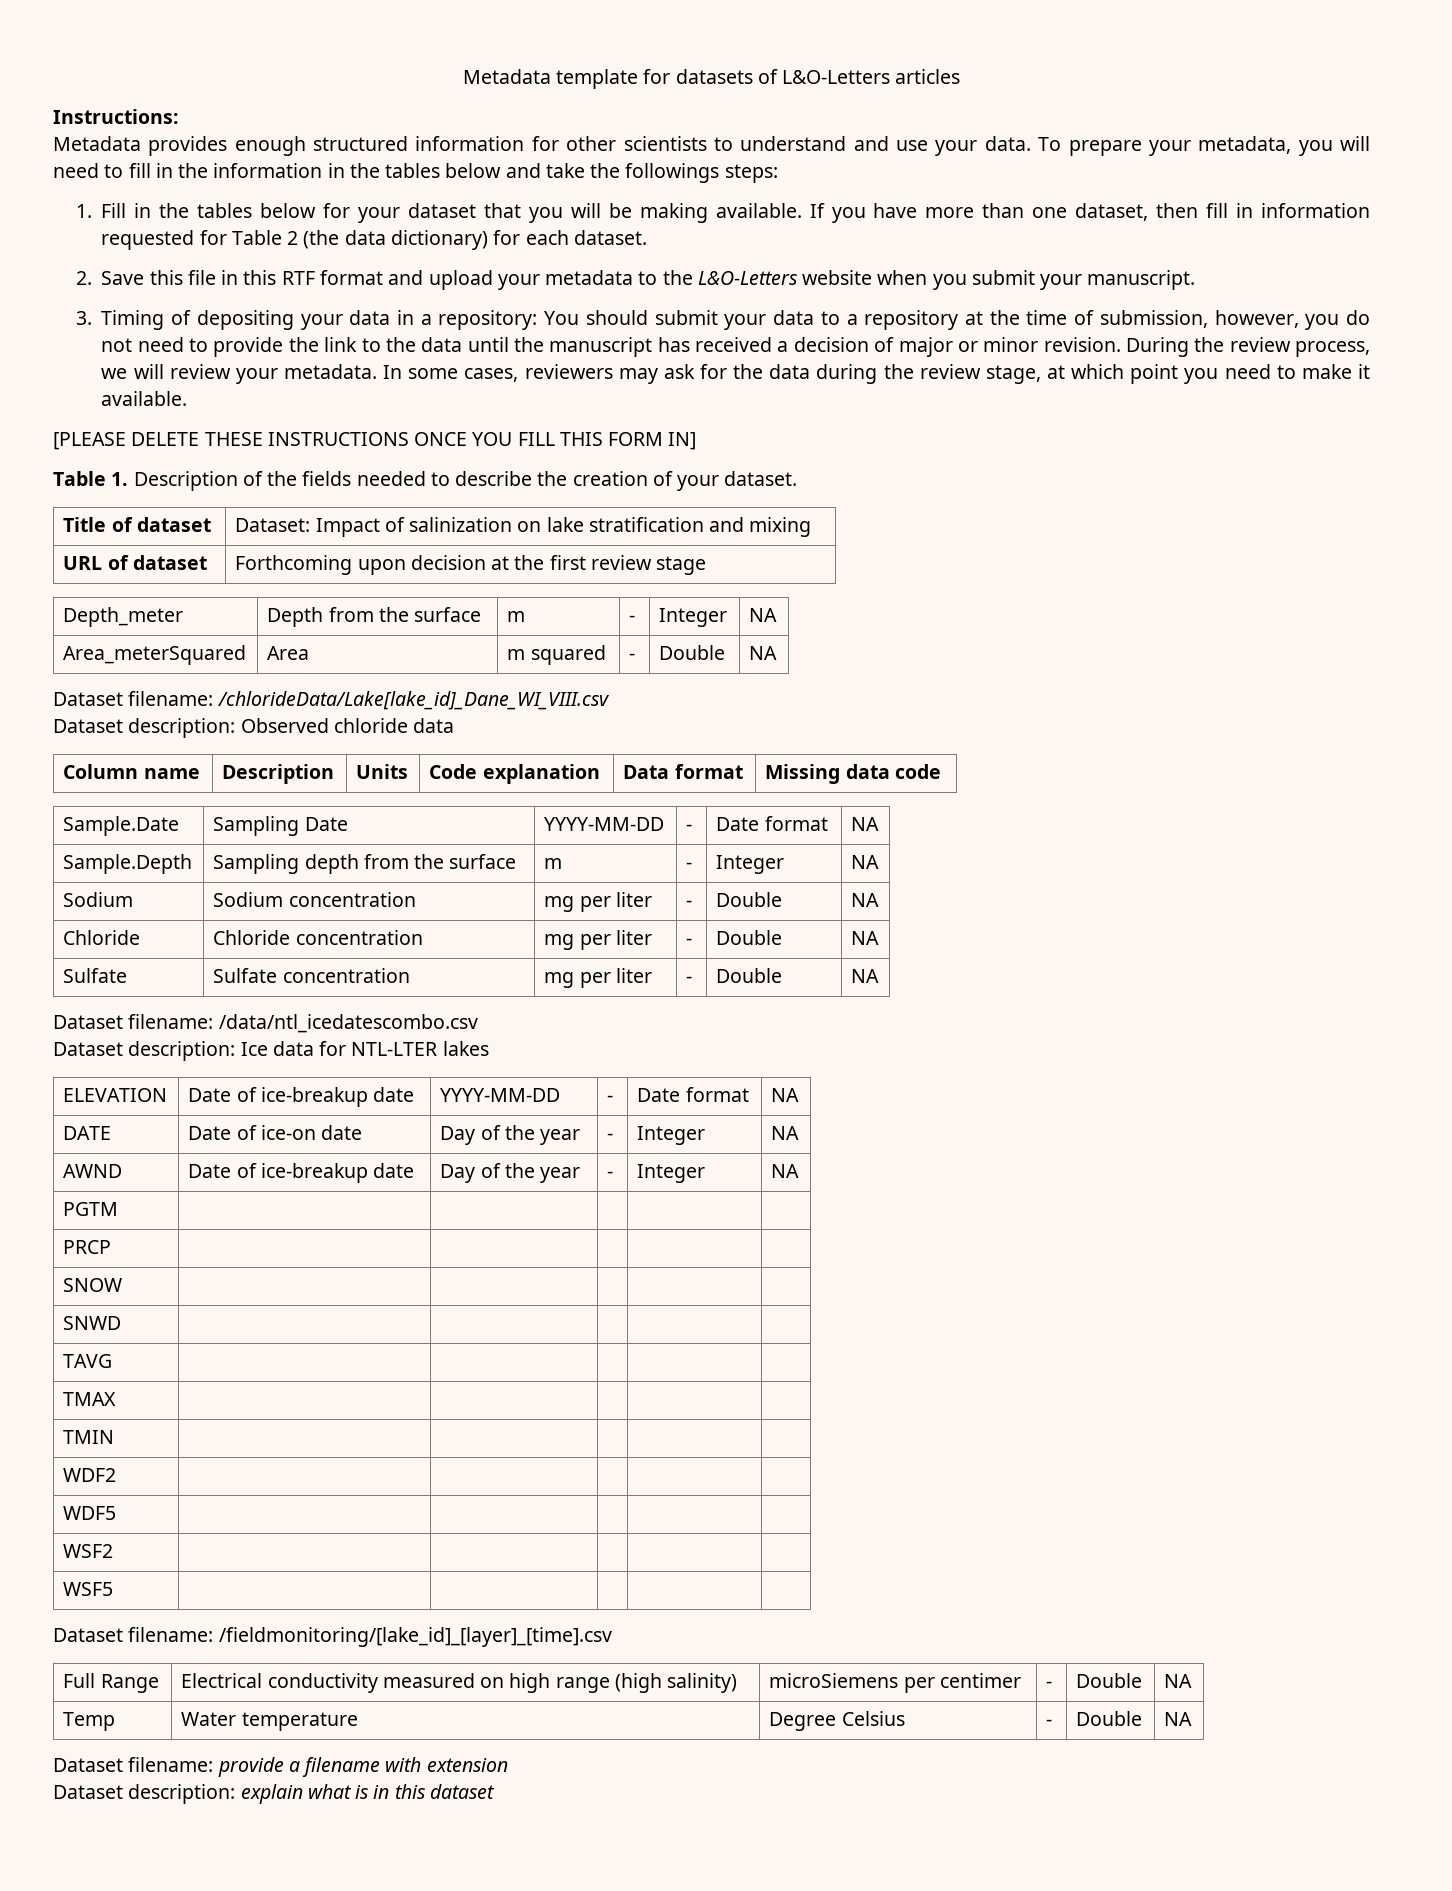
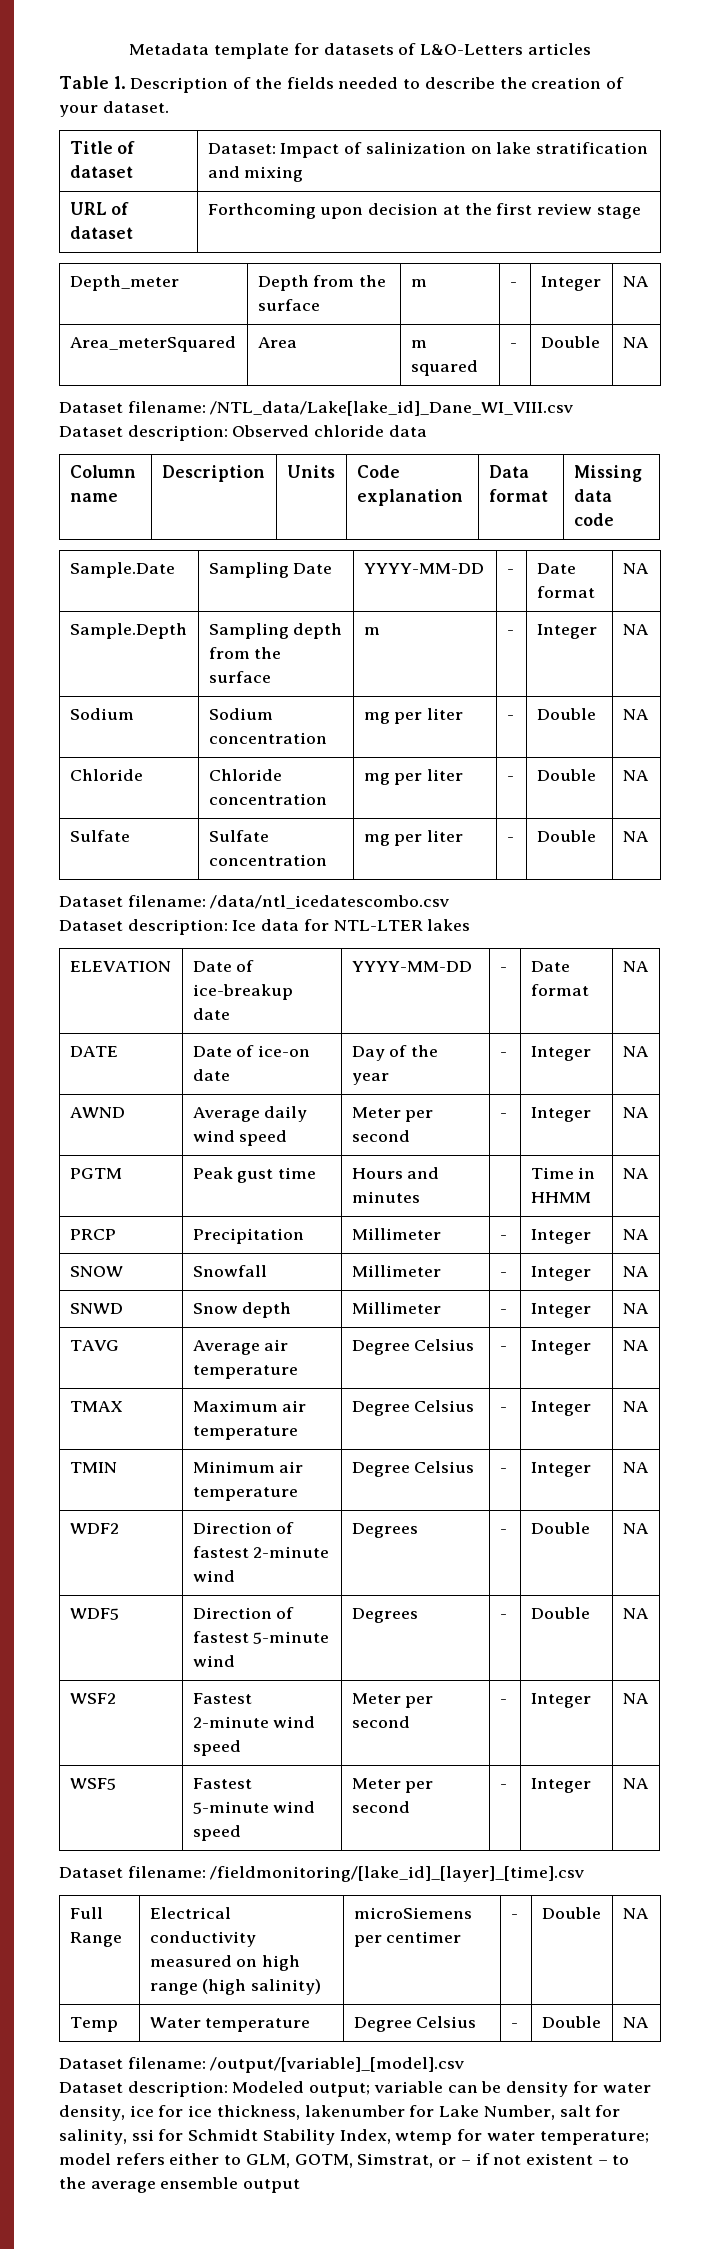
[53,109,179,124] [53,136,1370,156] [53,163,778,183] [75,203,1370,223] [101,230,647,250] [75,270,1196,290] [75,310,1370,330] [101,337,1371,357] [101,364,1370,384] [101,391,188,406] [53,432,697,450] // Instructions: // Metadata provides enough structured information for other scientists to understand and use your data. To prepare your metadata, you will need to fill in the information in the tables below and take the followings steps: // 1. Fill in the tables below for your dataset that you will be making available. If you have more than one dataset, then fill in information requested for Table 2 (the data dictionary) for each dataset. // 2. Save this file in this RTF format and upload your metadata to the L&O-Letters website when you submit your manuscript. // 3. Timing of depositing your data in a repository: You should submit your data to a repository at the time of submission, however, you do not need to provide the link to the data until the manuscript has received a decision of major or minor revision. During the review process, we will review your metadata. In some cases, reviewers may ask for the data during the review stage, at which point you need to make it available. // [PLEASE DELETE THESE INSTRUCTIONS ONCE YOU FILL THIS FORM IN] -> (591, 49) none
[217,691,610,710] /chlorideData/Lake[lake_id]_Dane_WI_VIII.csv -> [210,401,574,416] /NTL_data/Lake[lake_id]_Dane_WI_VIII.csv
[188,1163,415,1183] [440,1163,581,1183] [607,1171,614,1178] [637,1164,706,1183] [771,1164,800,1178] [63,1202,119,1216] [63,1240,112,1254] [63,1278,123,1292] [63,1316,122,1330] [63,1354,113,1368] [63,1392,117,1406] [63,1430,115,1444] [63,1468,117,1482] [63,1506,117,1520] [63,1544,114,1558] [63,1582,114,1596] Date of ice-breakup date | Day of the year | - | Integer | NA // PGTM | | | | | // PRCP | | | | | // SNOW | | | | | // SNWD | | | | | // TAVG | | | | | // TMAX | | | | | // TMIN | | | | | // WDF2 | | | | | // WDF5 | | | | | // WSF2 | | | | | // WSF5 | | | | | -> [192,1106,308,1122] [192,1130,288,1146] [351,1107,434,1122] [351,1130,410,1142] [499,1113,507,1118] [530,1107,591,1122] [622,1107,649,1118] [69,1168,122,1179] [192,1167,317,1183] [351,1167,440,1179] [351,1191,420,1203] [530,1167,596,1179] [530,1192,591,1203] [622,1168,649,1179] [69,1229,116,1240] [192,1228,304,1244] [351,1228,441,1240] [499,1235,507,1240] [530,1229,591,1244] [622,1229,649,1240] [69,1266,123,1277] [192,1265,267,1277] [351,1265,441,1277] [499,1272,507,1277] [530,1266,591,1281] [622,1266,649,1277] [69,1303,123,1314] [192,1302,292,1318] [351,1302,441,1314] [499,1309,507,1314] [530,1303,591,1318] [622,1303,649,1314] [69,1340,119,1351] [192,1339,289,1355] [192,1365,298,1379] [351,1339,475,1355] [499,1346,507,1351] [530,1340,591,1355] [622,1340,649,1351] [69,1401,123,1412] [192,1400,307,1412] [192,1426,298,1440] [351,1400,475,1416] [499,1407,507,1412] [530,1401,591,1416] [622,1401,649,1412] [69,1462,117,1473] [192,1461,304,1473] [192,1487,298,1501] [351,1461,475,1477] [499,1468,507,1473] [530,1462,591,1477] [622,1462,649,1473] [69,1523,119,1534] [192,1522,295,1534] [192,1546,330,1558] [192,1570,235,1582] [351,1523,418,1538] [499,1529,507,1534] [530,1522,590,1534] [622,1523,649,1534] [69,1608,119,1620] [192,1607,295,1619] [192,1631,330,1644] [192,1655,235,1667] [351,1608,418,1623] [499,1614,507,1619] [530,1607,590,1619] [622,1608,649,1619] [69,1693,116,1704] [192,1693,252,1704] [192,1716,316,1728] [192,1740,241,1756] [351,1693,434,1708] [351,1716,410,1728] [499,1699,507,1704] [530,1693,591,1708] [622,1693,649,1704] [69,1778,116,1790] [192,1778,252,1789] [192,1801,316,1814] [192,1825,241,1841] [351,1778,434,1793] [351,1801,410,1813] [499,1784,507,1789] [530,1778,591,1793] [622,1778,649,1789] Average daily wind speed | Meter per second | - | Integer | NA // PGTM | Peak gust time | Hours and minutes | | Time in HHMM | NA // PRCP | Precipitation | Millimeter | - | Integer | NA // SNOW | Snowfall | Millimeter | - | Integer | NA // SNWD | Snow depth | Millimeter | - | Integer | NA // TAVG | Average air temperature | Degree Celsius | - | Integer | NA // TMAX | Maximum air temperature | Degree Celsius | - | Integer | NA // TMIN | Minimum air temperature | Degree Celsius | - | Integer | NA // WDF2 | Direction of fastest 2-minute wind | Degrees | - | Double | NA // WDF5 | Direction of fastest 5-minute wind | Degrees | - | Double | NA // WSF2 | Fastest 2-minute wind speed | Meter per second | - | Integer | NA // WSF5 | Fastest 5-minute wind speed | Meter per second | - | Integer | NA
[217,1757,508,1777] [53,1784,495,1804] provide a filename with extension // Dataset description: explain what is in this dataset -> [210,2057,465,2073] [59,2081,651,2097] [59,2105,621,2121] [59,2129,649,2145] [59,2153,630,2168] [59,2177,301,2193] /output/[variable]_[model].csv // Dataset description: Modeled output; variable can be density for water density, ice for ice thickness, lakenumber for Lake Number, salt for salinity, ssi for Schmidt Stability Index, wtemp for water temperature; model refers either to GLM, GOTM, Simstrat, or – if not existent – to the average ensemble output

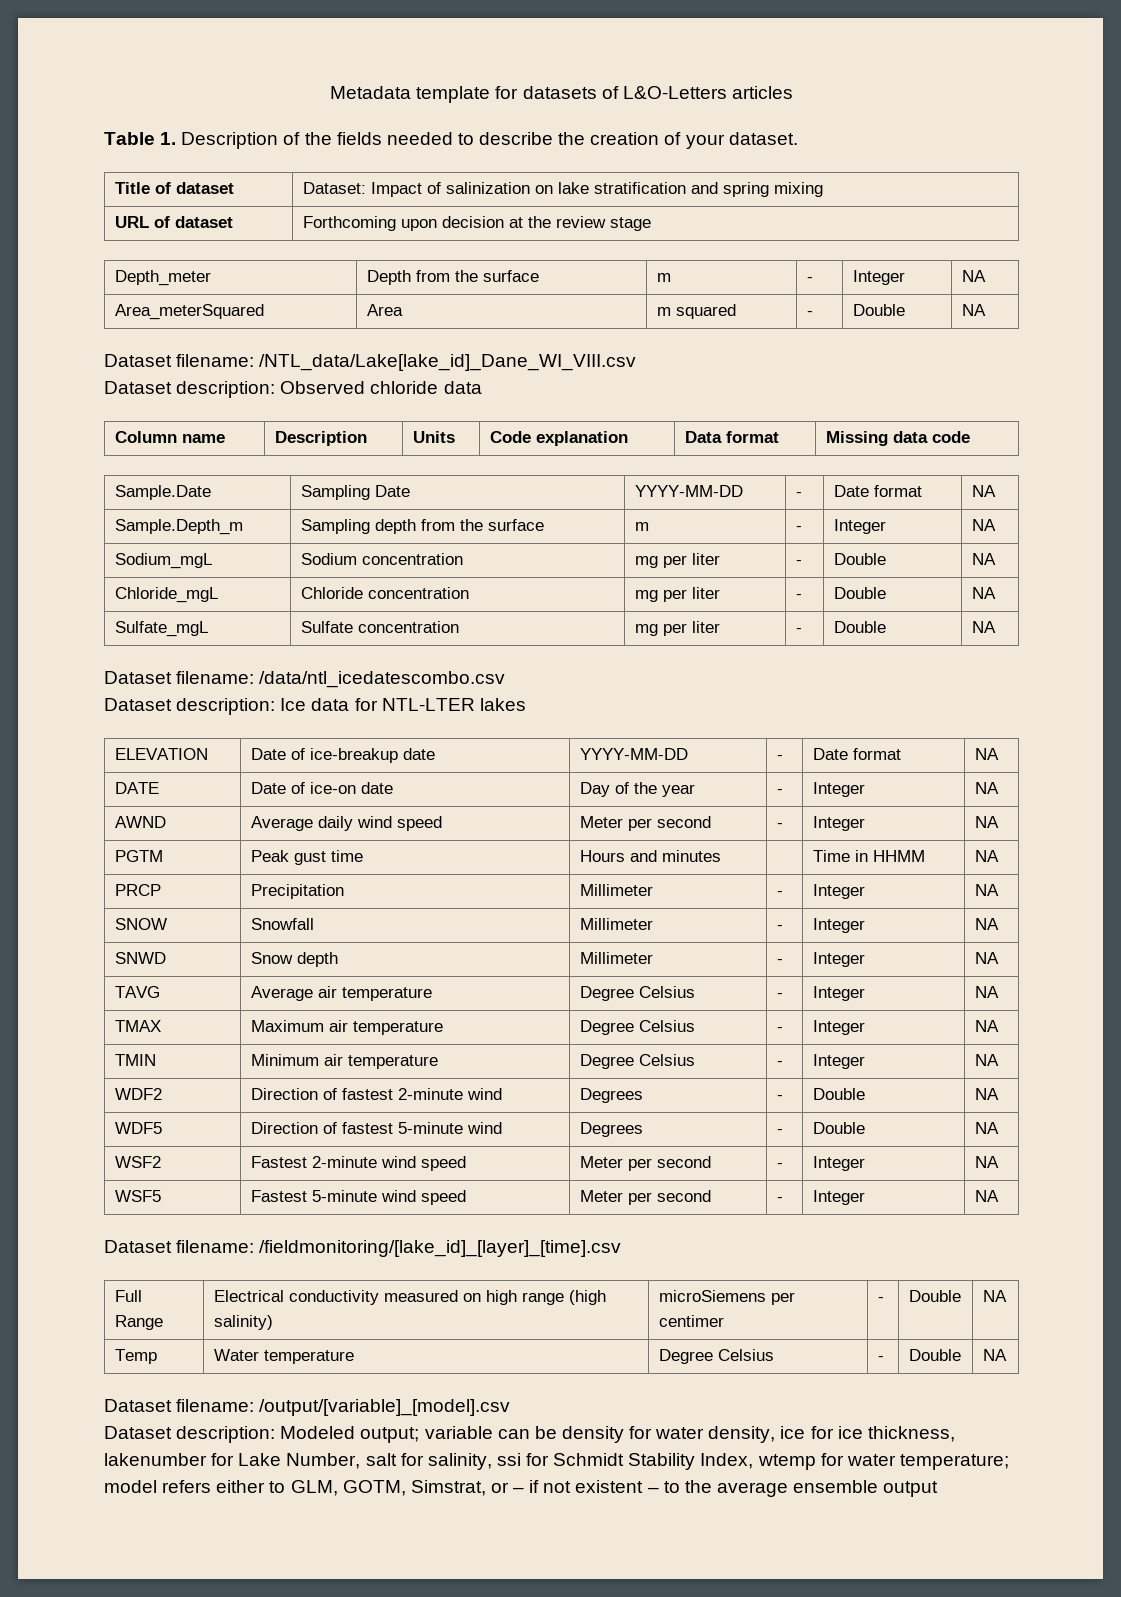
(240, 172) none -> [722,182,769,197] spring
[496,203,533,215] first -> (551, 222) none
[69,623,187,639] Sample.Depth -> [114,519,243,535] Sample.Depth_m
[69,708,134,720] Sodium -> [114,553,212,569] Sodium_mgL
[69,769,143,781] Chloride -> [114,587,218,603] Chloride_mgL
[69,830,130,842] Sulfate -> [114,621,208,637] Sulfate_mgL

